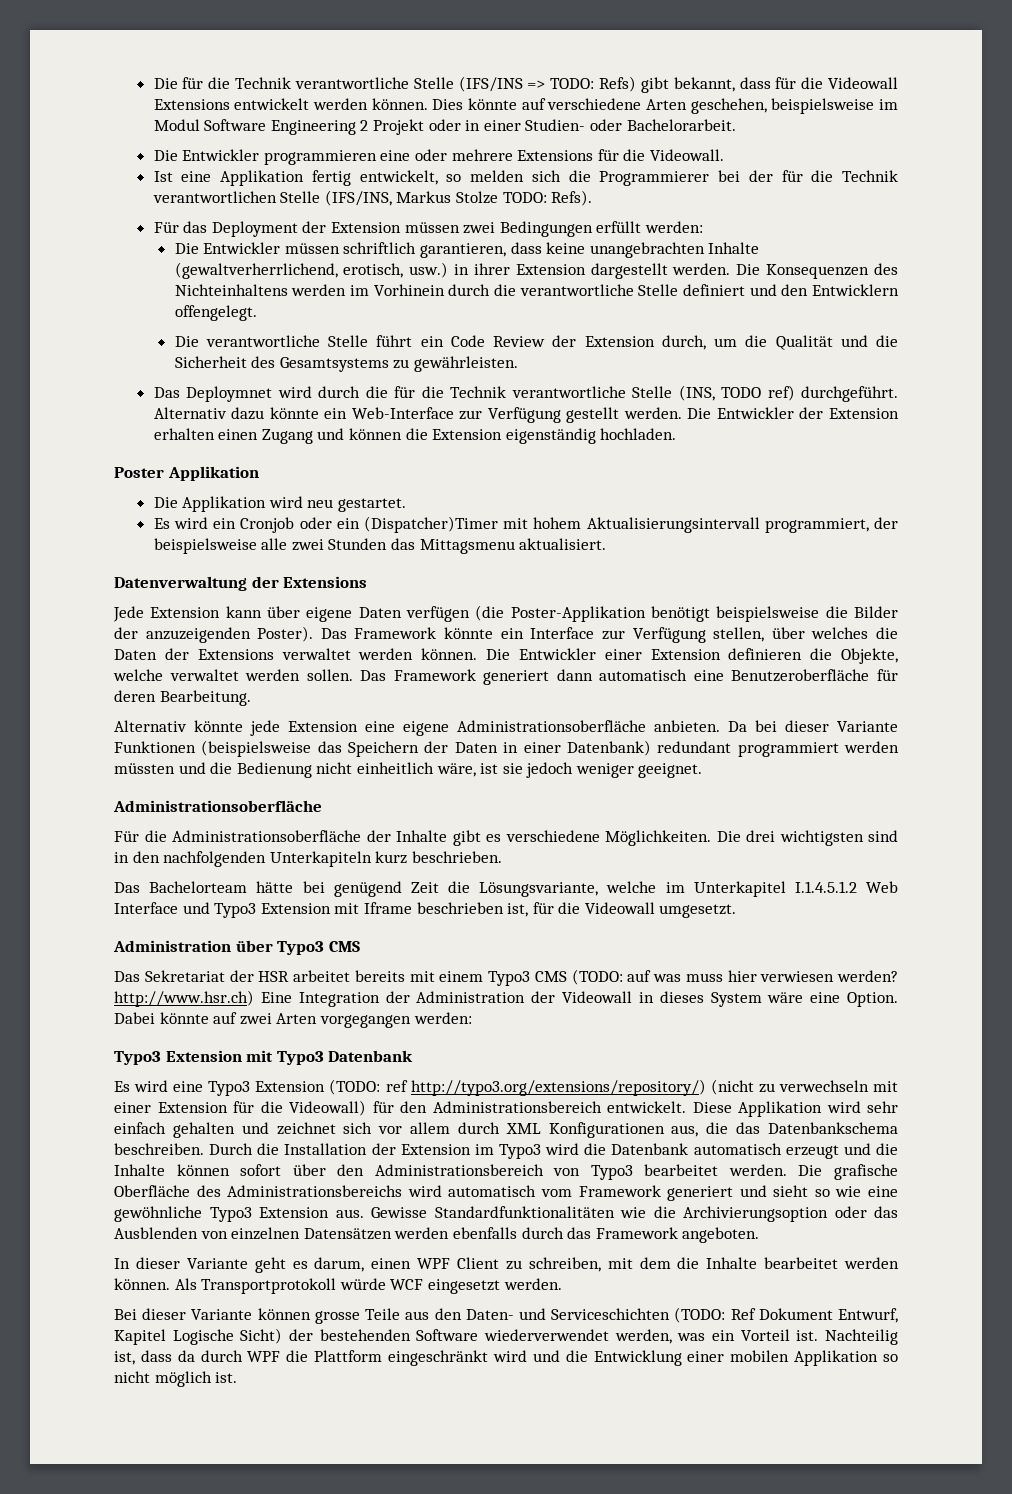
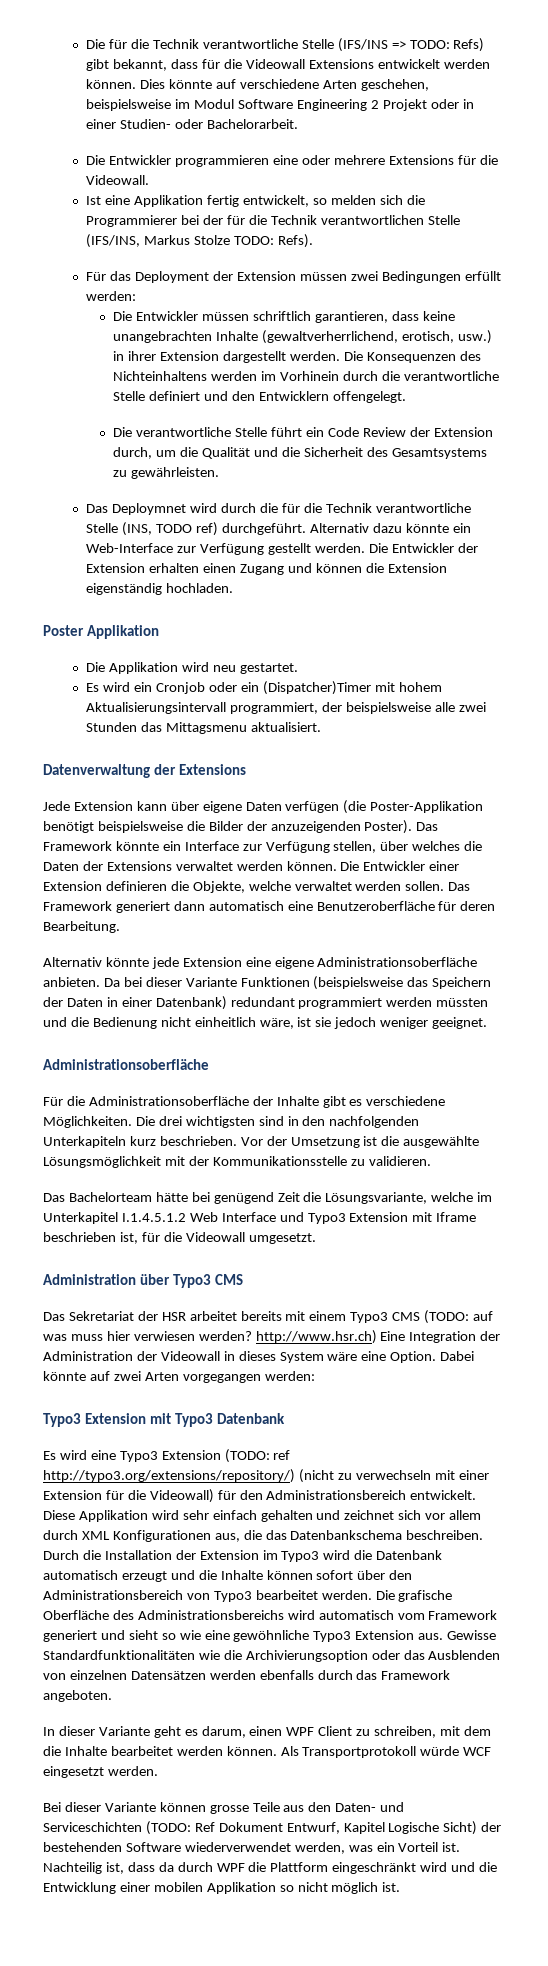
(502, 857) none -> [240,1136,480,1148] [43,1156,431,1168] Vor der Umsetzung ist die ausgewählte Lösungsmöglichkeit mit der Kommunikationsstelle zu validieren.

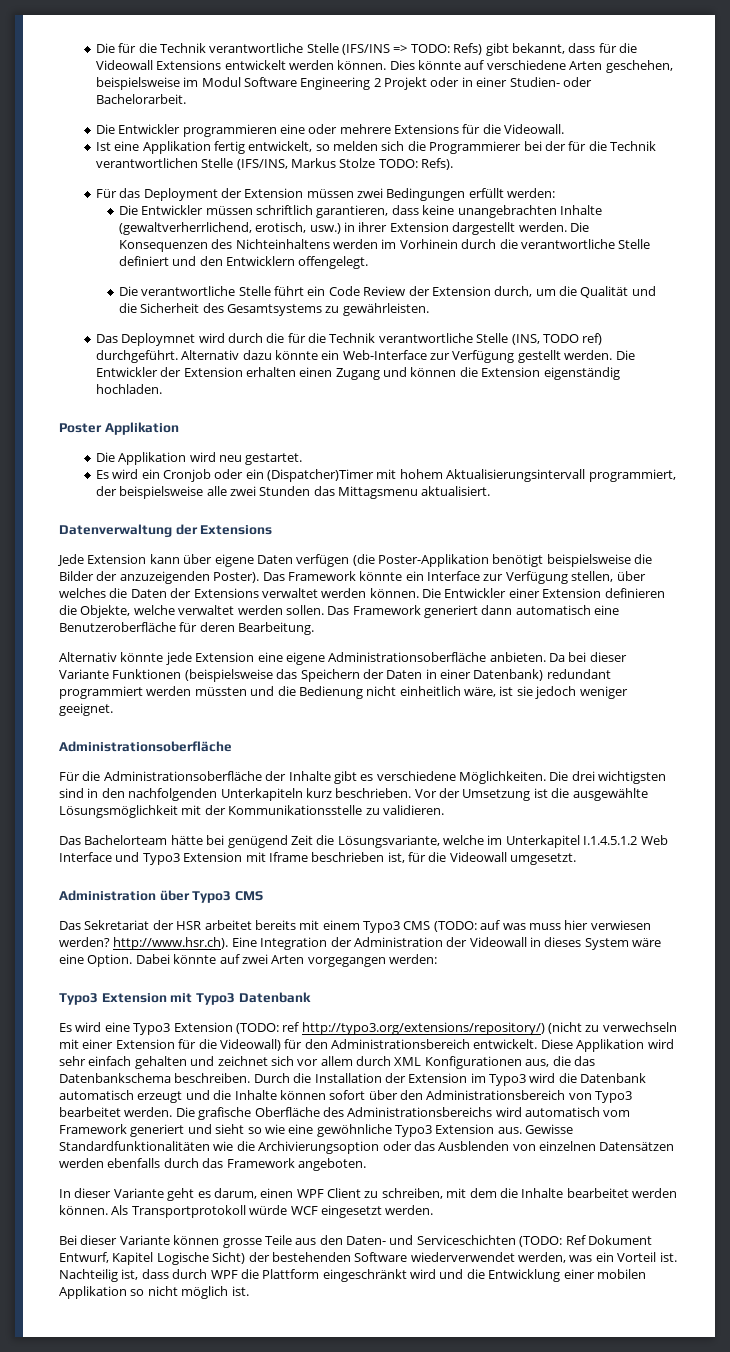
[255,1330,377,1344] http://www.hsr.ch) -> [113,937,229,950] http://www.hsr.ch).
[158,1862,174,1872] da -> (169, 1274) none

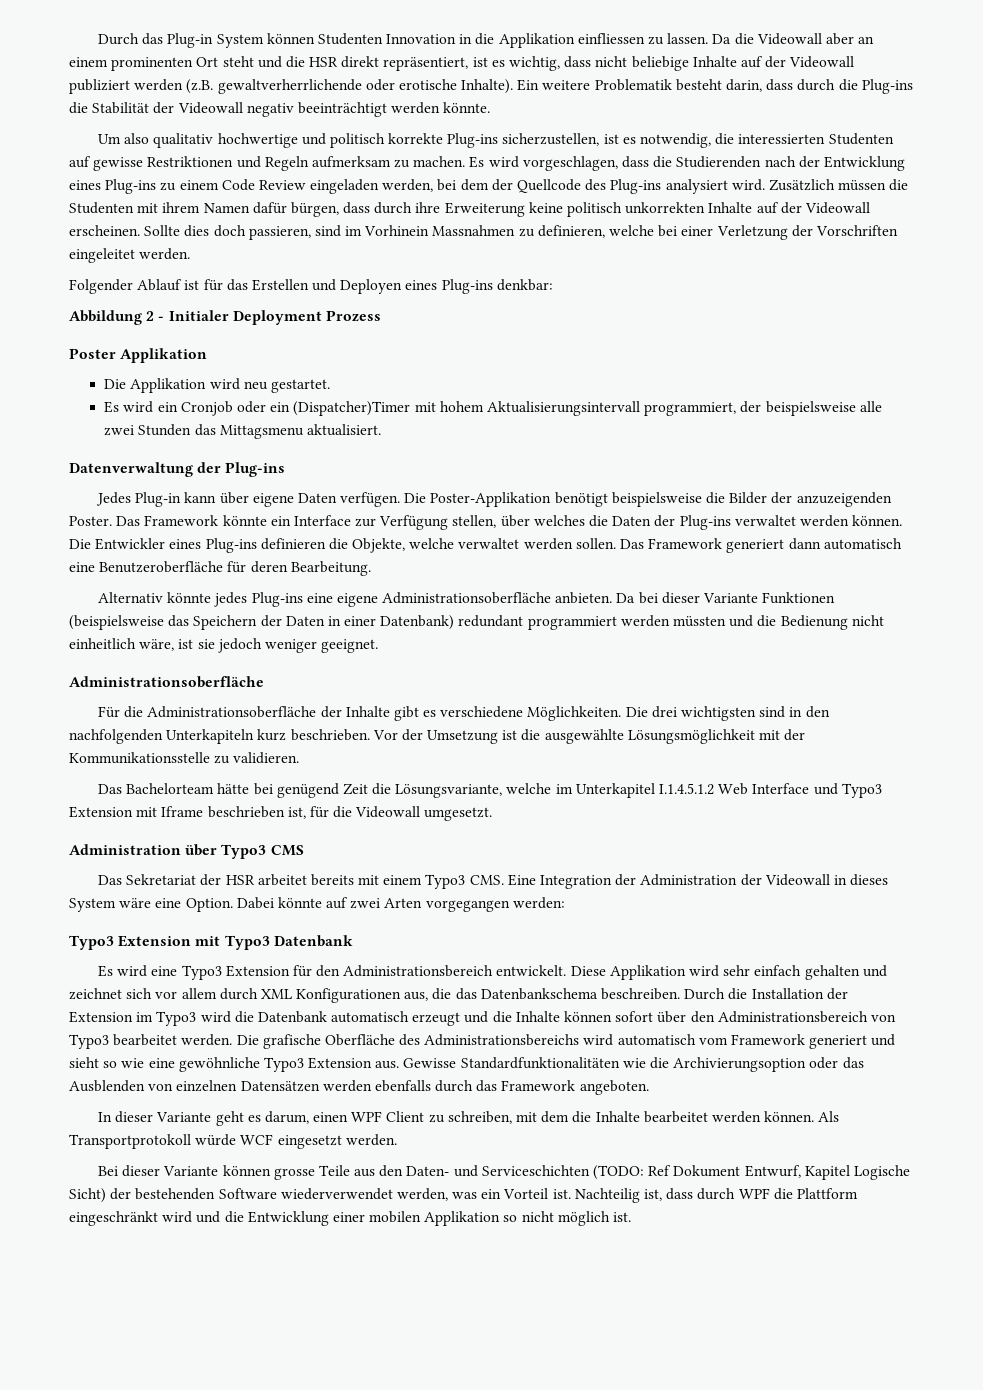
[95,43,638,56] [95,60,673,73] [95,77,592,90] [95,94,186,104] [95,124,565,137] [95,141,657,154] [95,158,454,170] [95,188,556,201] [118,205,602,218] [118,222,589,235] [118,239,651,252] [118,256,369,269] [118,286,656,298] [118,303,429,316] [95,333,603,346] [95,350,635,363] [95,367,620,380] [95,384,162,394] Die für die Technik verantwortliche Stelle (IFS/INS => TODO: Refs) gibt bekannt, dass für die Videowall Extensions entwickelt werden können. Dies könnte auf verschiedene Arten geschehen, beispielsweise im Modul Software Engineering 2 Projekt oder in einer Studien- oder Bachelorarbeit. // Die Entwickler programmieren eine oder mehrere Extensions für die Videowall. // Ist eine Applikation fertig entwickelt, so melden sich die Programmierer bei der für die Technik verantwortlichen Stelle (IFS/INS, Markus Stolze TODO: Refs). // Für das Deployment der Extension müssen zwei Bedingungen erfüllt werden: // Die Entwickler müssen schriftlich garantieren, dass keine unangebrachten Inhalte (gewaltverherrlichend, erotisch, usw.) in ihrer Extension dargestellt werden. Die Konsequenzen des Nichteinhaltens werden im Vorhinein durch die verantwortliche Stelle definiert und den Entwicklern offengelegt. // Die verantwortliche Stelle führt ein Code Review der Extension durch, um die Qualität und die Sicherheit des Gesamtsystems zu gewährleisten. // Das Deploymnet wird durch die für die Technik verantwortliche Stelle (INS, TODO ref) durchgeführt. Alternativ dazu könnte ein Web-Interface zur Verfügung gestellt werden. Die Entwickler der Extension erhalten einen Zugang und können die Extension eigenständig hochladen. -> [98,33,875,48] [69,56,855,71] [69,79,913,94] [69,102,491,117] [98,133,894,148] [69,156,905,171] [69,179,909,194] [69,202,870,217] [69,225,898,240] [69,248,191,263] [69,279,553,294] [69,310,381,325] Durch das Plug-in System können Studenten Innovation in die Applikation einfliessen zu lassen. Da die Videowall aber an einem prominenten Ort steht und die HSR direkt repräsentiert, ist es wichtig, dass nicht beliebige Inhalte auf der Videowall publiziert werden (z.B. gewaltverherrlichende oder erotische Inhalte). Ein weitere Problematik besteht darin, dass durch die Plug-ins die Stabilität der Videowall negativ beeinträchtigt werden könnte. // Um also qualitativ hochwertige und politisch korrekte Plug-ins sicherzustellen, ist es notwendig, die interessierten Studenten auf gewisse Restriktionen und Regeln aufmerksam zu machen. Es wird vorgeschlagen, dass die Studierenden nach der Entwicklung eines Plug-ins zu einem Code Review eingeladen werden, bei dem der Quellcode des Plug-ins analysiert wird. Zusätzlich müssen die Studenten mit ihrem Namen dafür bürgen, dass durch ihre Erweiterung keine politisch unkorrekten Inhalte auf der Videowall erscheinen. Sollte dies doch passieren, sind im Vorhinein Massnahmen zu definieren, welche bei einer Verletzung der Vorschriften eingeleitet werden. // Folgender Ablauf ist für das Erstellen und Deployen eines Plug-ins denkbar: // Abbildung 2 - Initialer Deployment Prozess
[200,525,273,535] [57,554,147,566] Extensions // Jede Extension -> [225,462,286,477] [96,492,182,507] Plug-ins // Jedes Plug-in
[296,554,375,567] verfügen (die -> [340,492,427,507] verfügen. Die
[213,572,260,583] Poster). -> [69,516,112,526] Poster.
[193,588,259,598] Extensions -> [679,515,731,530] Plug-ins
[508,588,602,598] einer Extension -> [169,538,257,553] eines Plug-ins
[165,652,255,665] jede Extension -> [214,592,303,607] jedes Plug-ins
[403,920,651,932] [59,937,229,950] CMS (TODO: auf was muss hier verwiesen werden? http://www.hsr.ch). -> [469,875,504,885] CMS.
[235,1022,677,1035] [59,1039,281,1051] (TODO: ref http://typo3.org/extensions/repository/) (nicht zu verwechseln mit einer Extension für die Videowall) -> (290, 971) none

